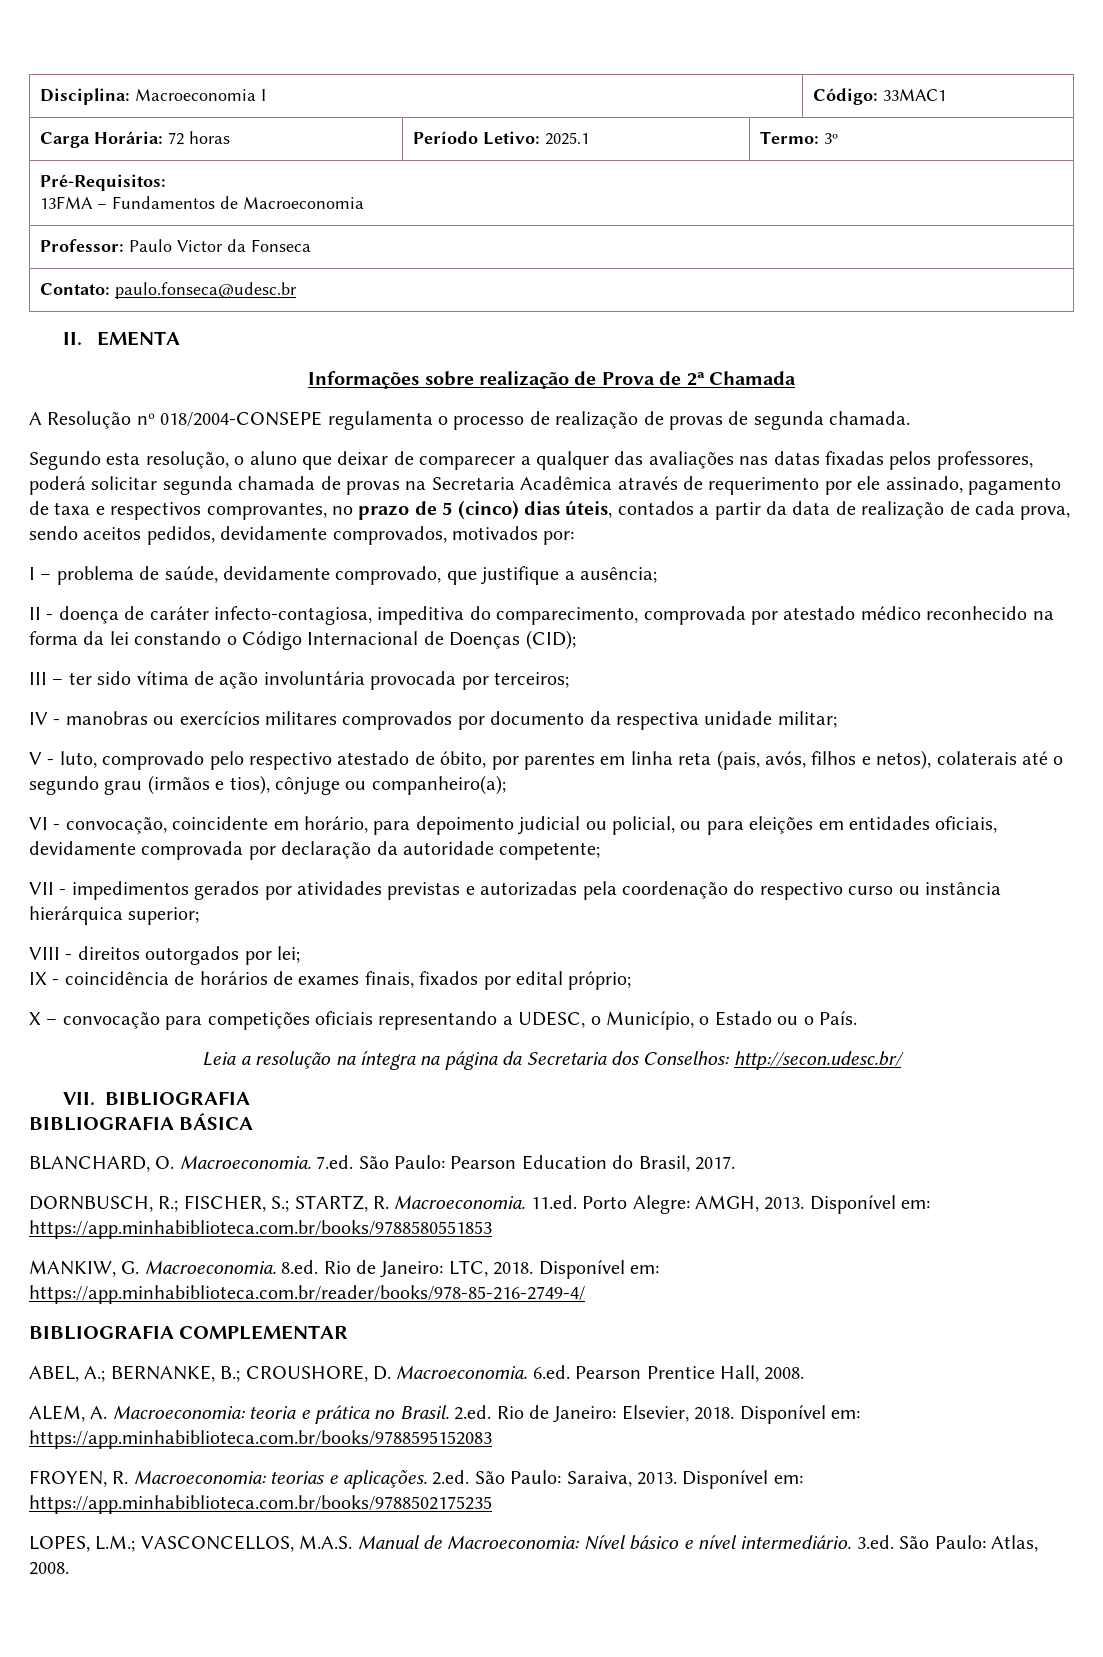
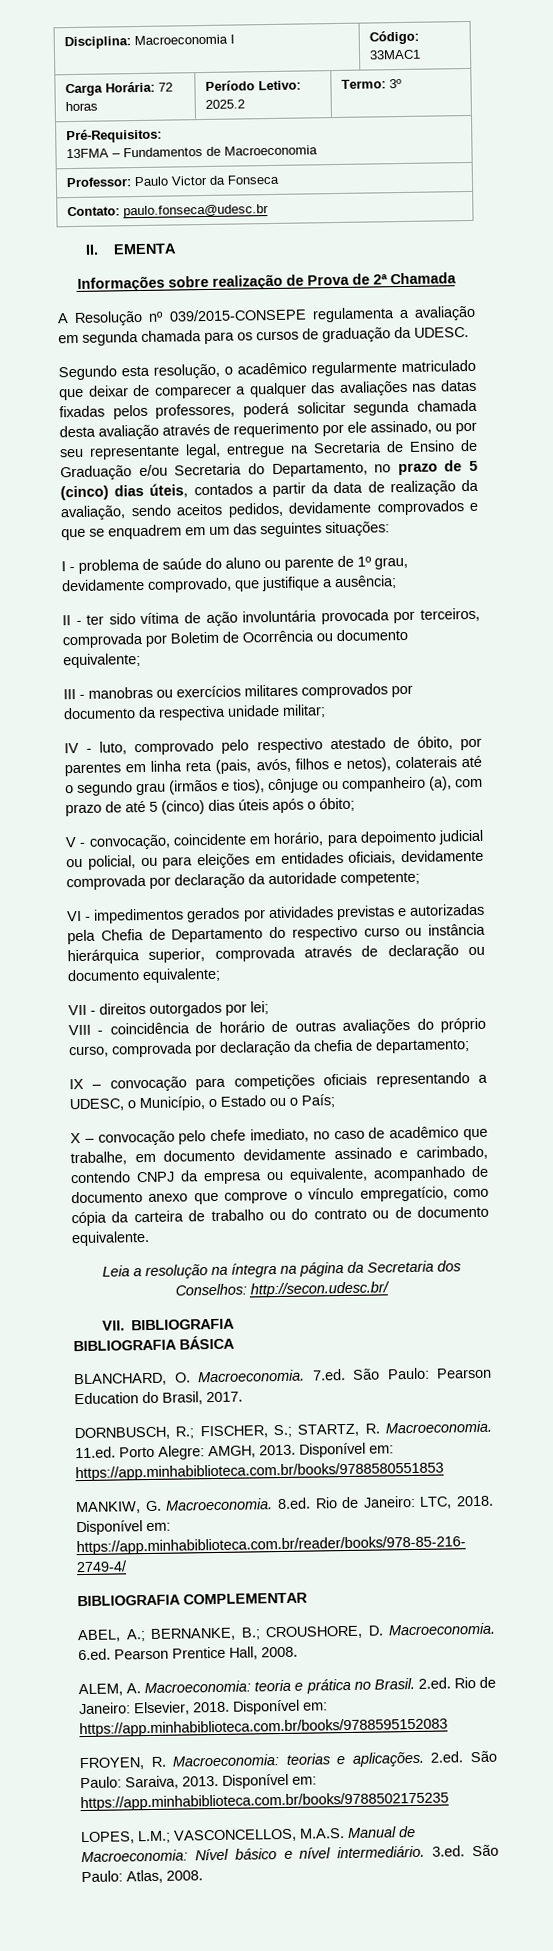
[544,132,589,145] 2025.1 -> [204,99,245,109] 2025.2
[160,411,911,430] 018/2004-CONSEPE regulamenta o processo de realização de provas de segunda chamada. -> [168,305,476,323] [58,326,469,346] 039/2015-CONSEPE regulamenta a avaliação em segunda chamada para os cursos de graduação da UDESC.
[249,451,297,465] aluno -> [237,359,476,377] acadêmico regularmente matriculado
[320,476,613,495] de provas na Secretaria Acadêmica -> [59,424,159,440] desta avaliação
[967,477,1061,495] [29,501,327,520] pagamento de taxa e respectivos comprovantes, -> [435,421,477,435] [59,439,478,460] [60,462,368,481] ou por seu representante legal, entregue na Secretaria de Ensino de Graduação e/ou Secretaria do Departamento,
[949,501,1071,520] de cada prova, -> [460,479,479,492] [60,505,126,521] da avaliação,
[332,526,575,545] [29,566,218,585] comprovados, motivados por: // I – problema de saúde, -> [376,500,478,516] [61,521,390,541] [61,555,408,574] comprovados e que se enquadrem em um das seguintes situações: // I - problema de saúde do aluno ou parente de 1º grau,
[58,606,1054,625] [29,630,576,650] [29,672,64,685] doença de caráter infecto-contagiosa, impeditiva do comparecimento, comprovada por atestado médico reconhecido na forma da lei constando o Código Internacional de Doenças (CID); // III – -> (82, 623) none
[494,672,569,688] [29,712,48,725] terceiros; // IV -> [420,607,481,622] [62,628,408,649] [63,653,141,669] [63,689,76,700] terceiros, comprovada por Boletim de Ocorrência ou documento equivalente; // III
[29,752,42,765] V -> [64,742,79,754] IV
[371,775,506,795] [29,817,48,830] companheiro(a); // VI -> [342,776,483,792] [65,797,355,817] [65,837,77,848] companheiro (a), com prazo de até 5 (cinco) dias úteis após o óbito; // V
[29,882,54,895] VII -> [66,910,82,922] VI
[621,881,728,899] coordenação -> [100,928,264,943] Chefia de Departamento
[128,907,200,925] [29,947,60,960] superior; // VIII -> [148,944,485,963] [67,967,221,984] [68,1004,87,1016] superior, comprovada através de declaração ou documento equivalente; // VII
[29,972,47,985] IX -> [68,1024,91,1036] VIII
[199,971,632,990] [29,1012,41,1025] horários de exames finais, fixados por edital próprio; // X -> [218,1017,487,1034] [69,1038,470,1058] [69,1078,84,1090] horário de outras avaliações do próprio curso, comprovada por declaração da chefia de departamento; // IX
[818,1011,857,1025] País. -> [301,1094,336,1108] [70,1126,489,1146] [70,1145,489,1166] [70,1165,489,1185] [71,1186,489,1205] [71,1205,489,1227] [71,1230,150,1247] País; // X – convocação pelo chefe imediato, no caso de acadêmico que trabalhe, em documento devidamente assinado e carimbado, contendo CNPJ da empresa ou equivalente, acompanhado de documento anexo que comprove o vínculo empregatício, como cópia da carteira de trabalho ou do contrato ou de documento equivalente.

